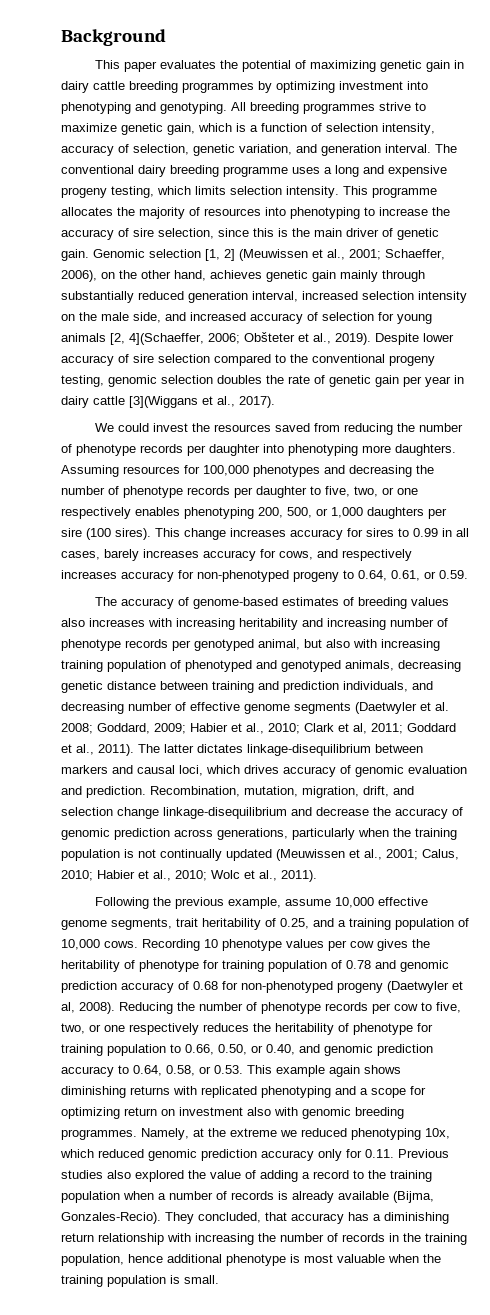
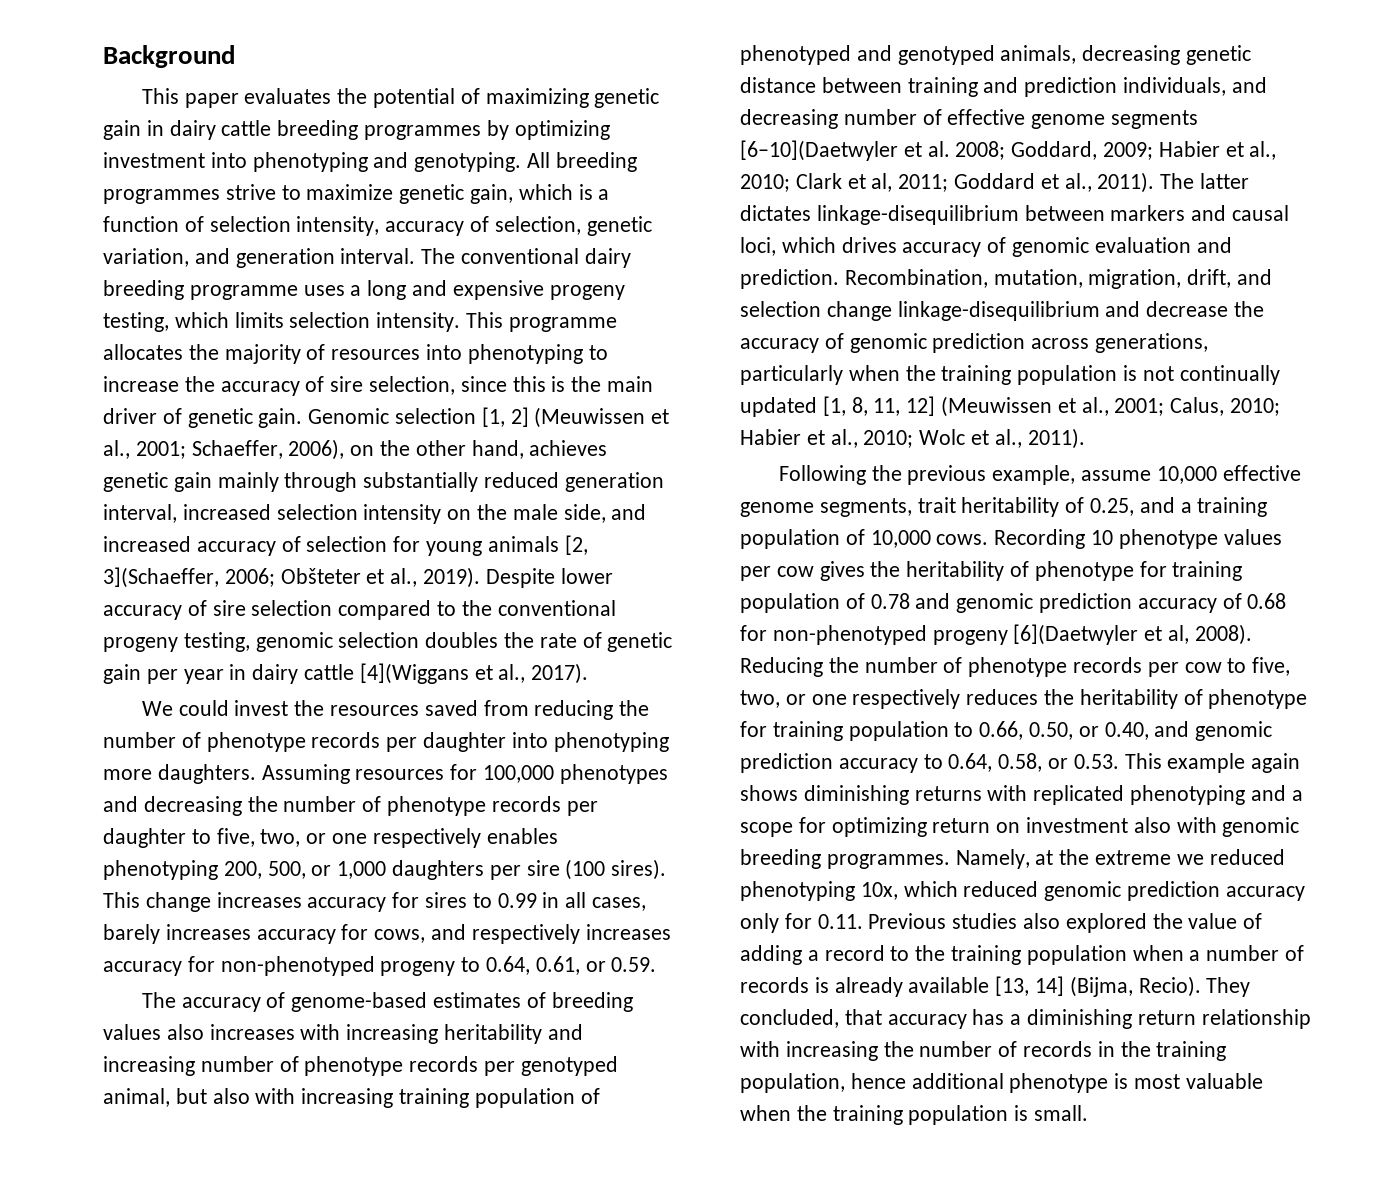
[129,333,204,345] 4](Schaeffer, -> [103,567,219,588] 3](Schaeffer,
[129,396,198,408] [3](Wiggans -> [359,663,469,684] [4](Wiggans
[355,702,417,714] (Daetwyler -> [740,140,898,161] [6–10](Daetwyler
(272, 855) none -> [822,396,936,416] [1, 8, 11, 12]
[387,981,449,993] (Daetwyler -> [1013,624,1139,645] [6](Daetwyler
[393,1191,434,1203] [61,1212,161,1224] (Bijma, Gonzales-Recio). -> [995,976,1201,997] [13, 14] (Bijma, Recio).

